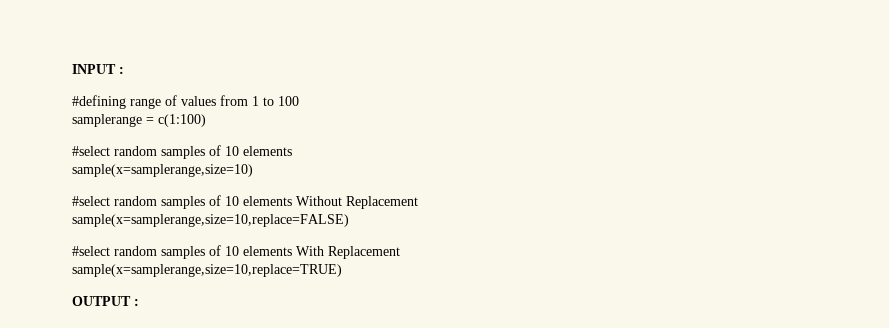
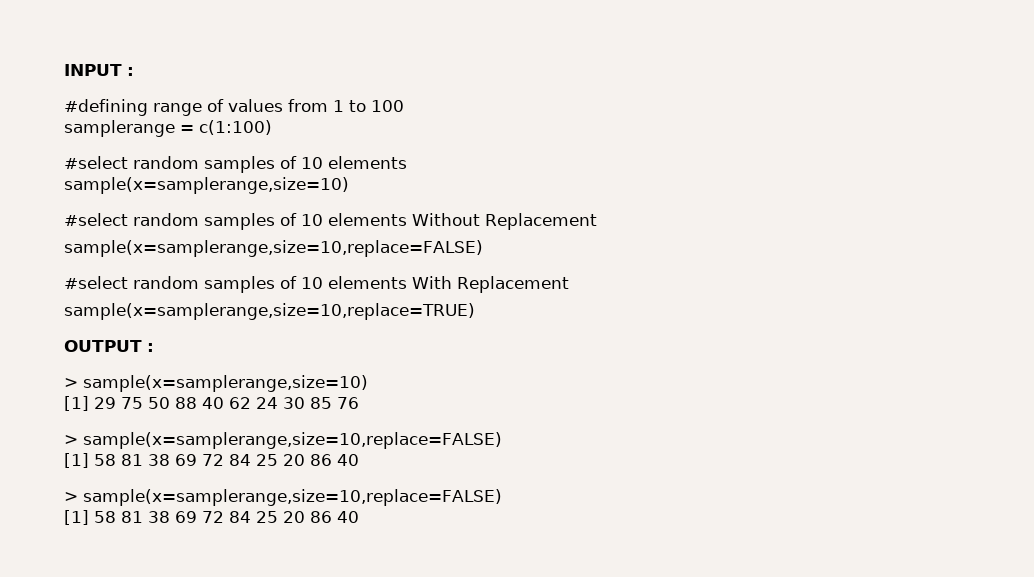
(139, 302) none -> [64,375,368,392] [64,396,359,411] [64,432,502,449] [64,453,359,468] [64,489,502,506] [64,510,359,525] // > sample(x=samplerange,size=10) // [1] 29 75 50 88 40 62 24 30 85 76 // > sample(x=samplerange,size=10,replace=FALSE) // [1] 58 81 38 69 72 84 25 20 86 40 // > sample(x=samplerange,size=10,replace=FALSE) // [1] 58 81 38 69 72 84 25 20 86 40

